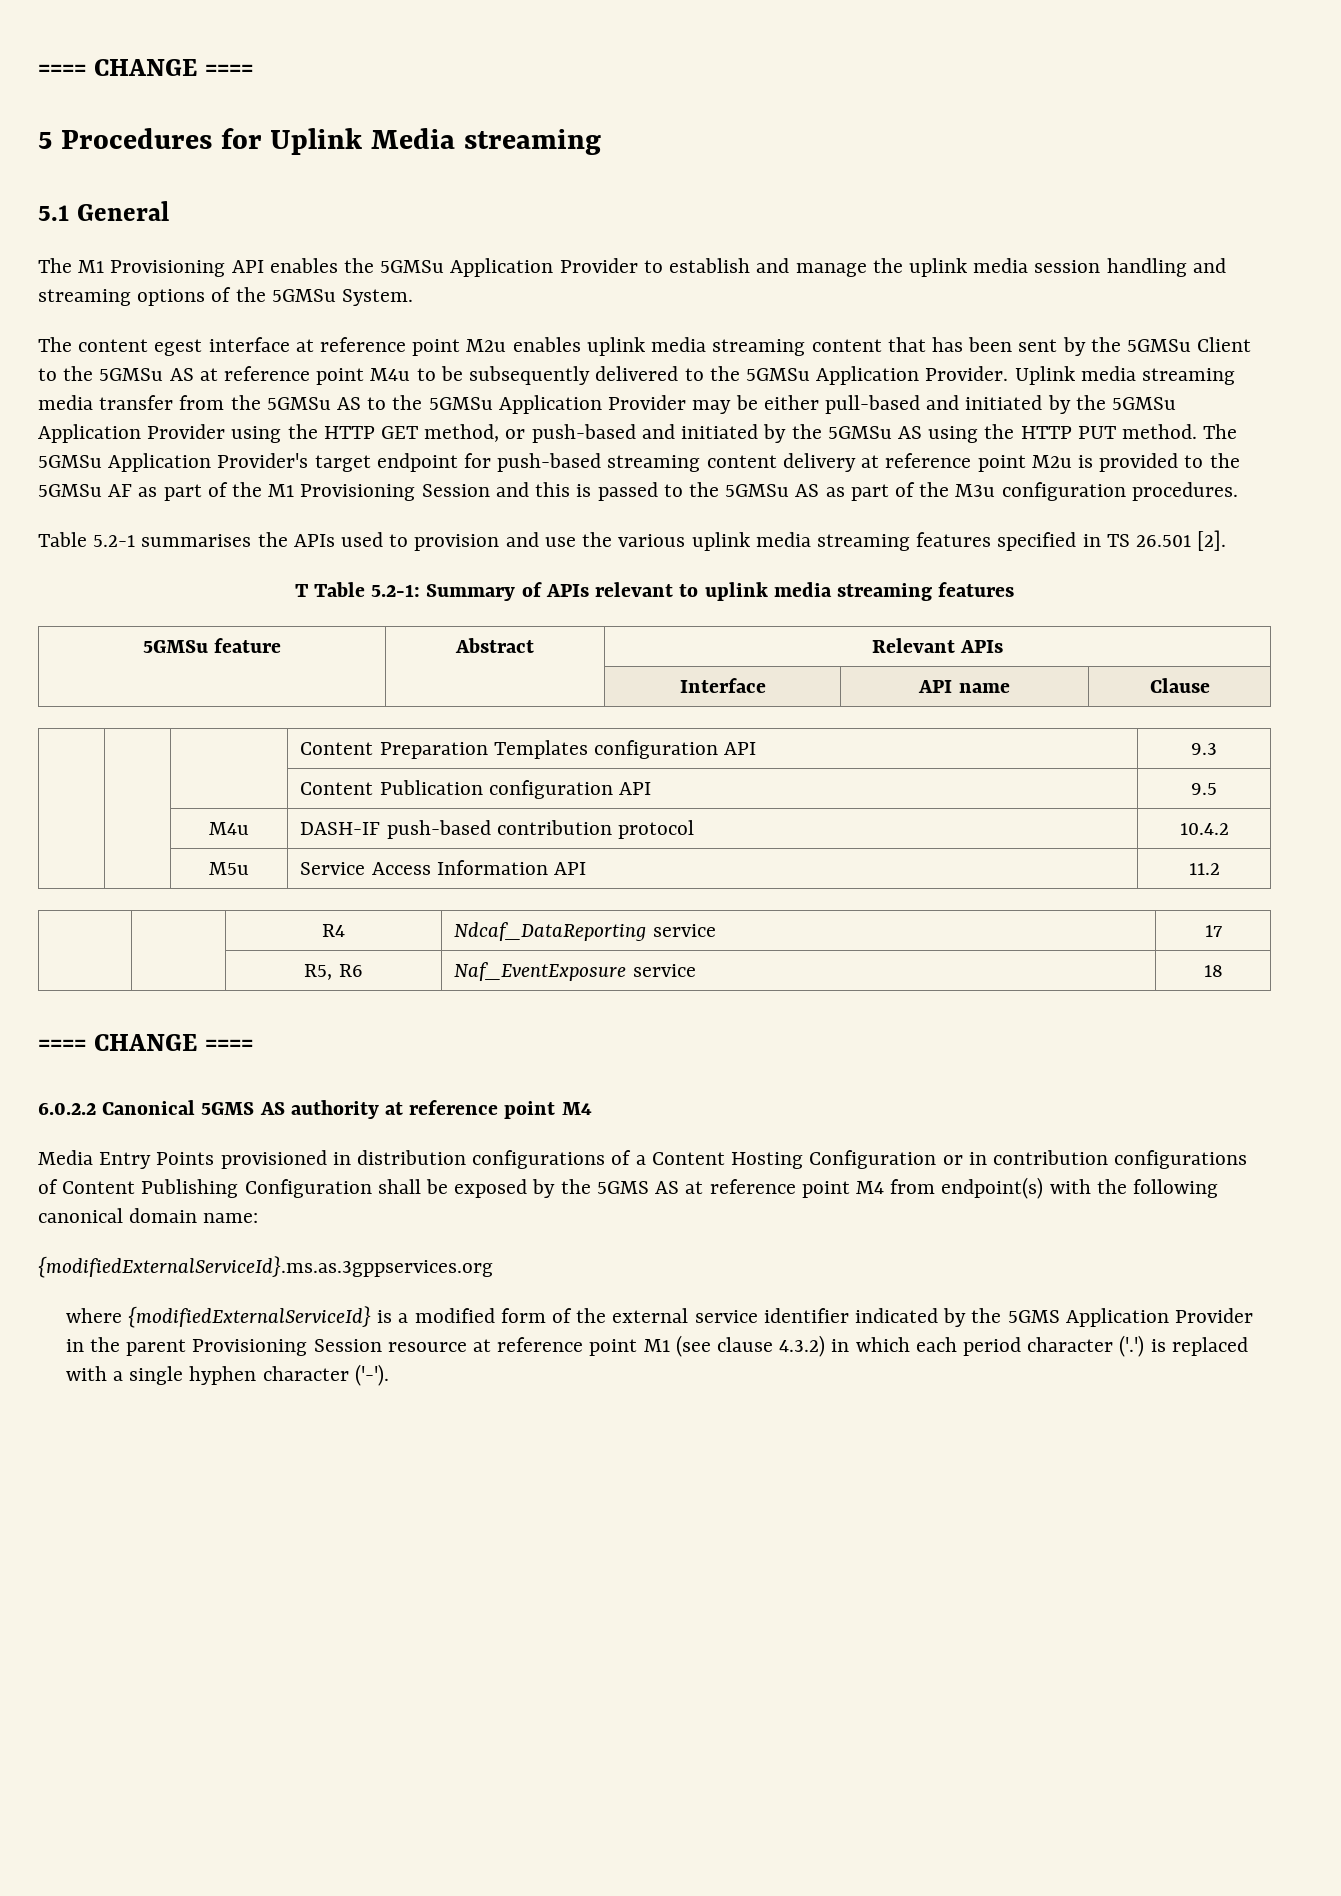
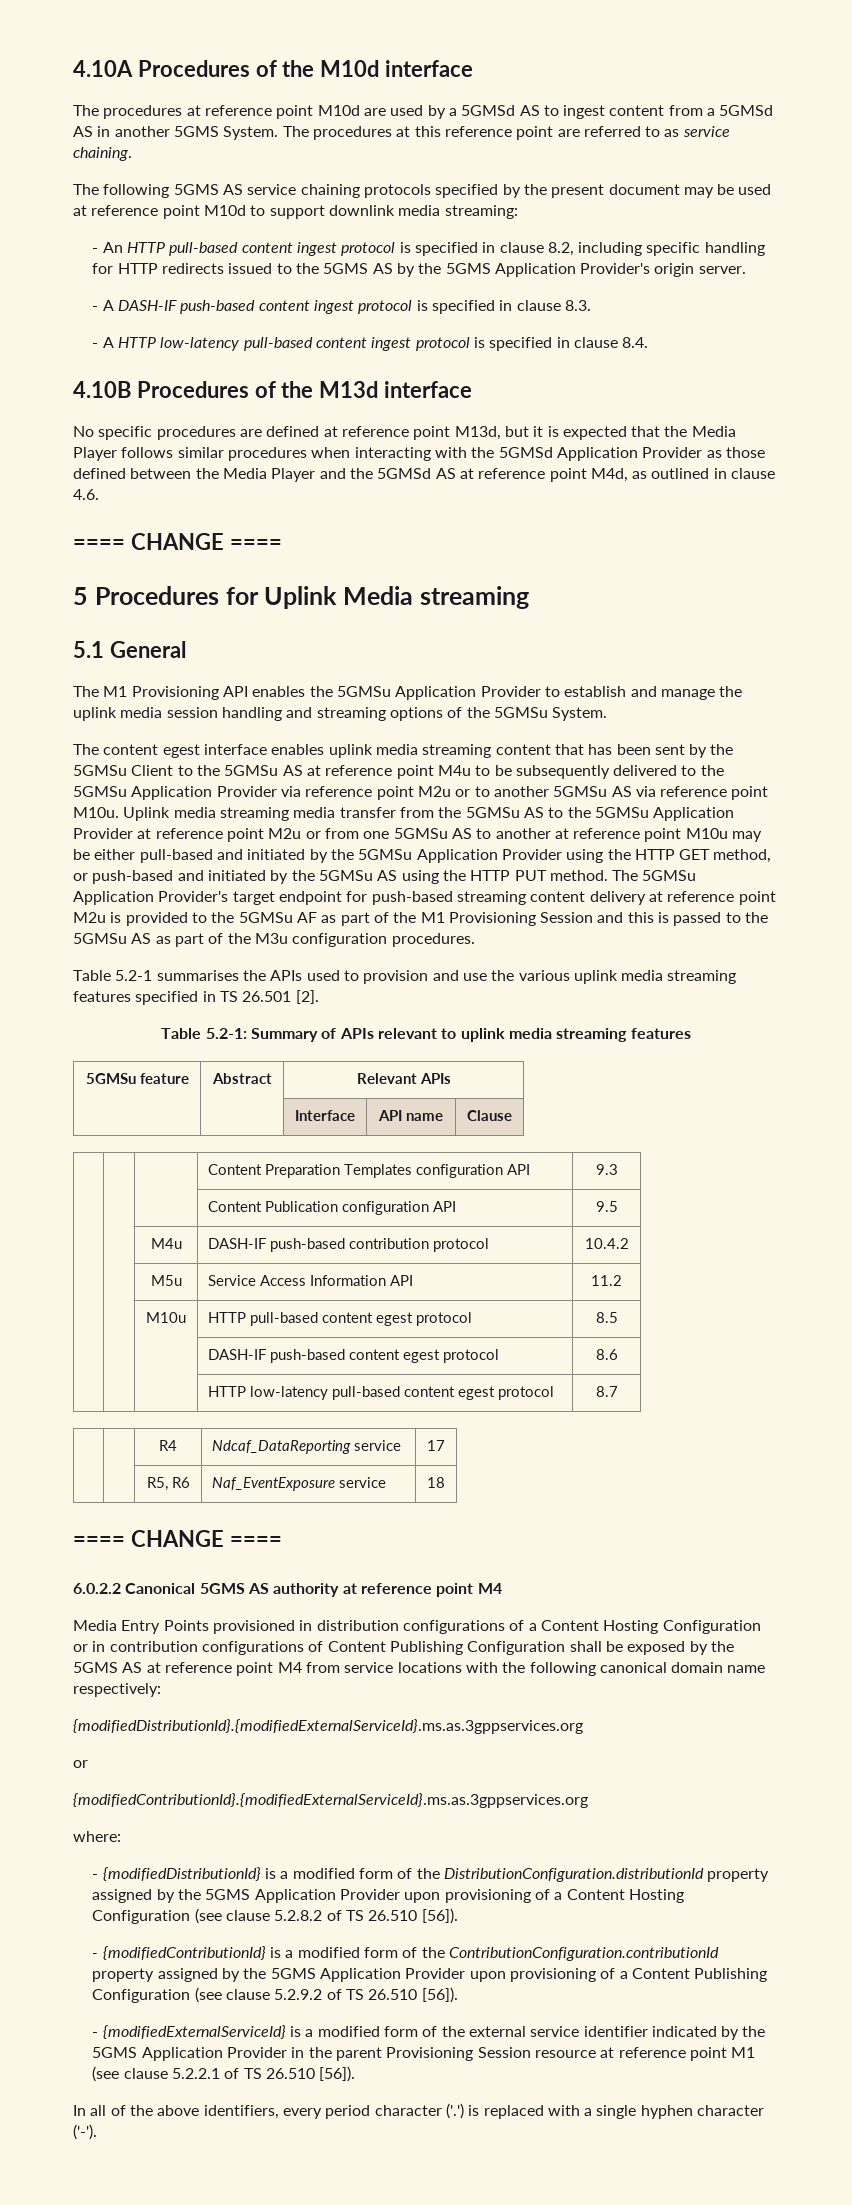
(38, 70) none -> [73,60,474,77] [73,105,774,119] [73,126,730,140] [73,147,132,161] [73,184,772,198] [73,205,518,219] [92,242,765,256] [92,263,746,277] [92,300,591,314] [92,337,649,351] [73,381,473,398] [73,426,736,440] [73,447,765,461] [73,468,776,482] [73,489,99,500] 4.10A Procedures of the M10d interface // The procedures at reference point M10d are used by a 5GMSd AS to ingest content from a 5GMSd AS in another 5GMS System. The procedures at this reference point are referred to as service chaining. // The following 5GMS AS service chaining protocols specified by the present document may be used at reference point M10d to support downlink media streaming: // - An HTTP pull-based content ingest protocol is specified in clause 8.2, including specific handling for HTTP redirects issued to the 5GMS AS by the 5GMS Application Provider's origin server. // - A DASH-IF push-based content ingest protocol is specified in clause 8.3. // - A HTTP low-latency pull-based content ingest protocol is specified in clause 8.4. // 4.10B Procedures of the M13d interface // No specific procedures are defined at reference point M13d, but it is expected that the Media Player follows similar procedures when interacting with the 5GMSd Application Provider as those defined between the Media Player and the 5GMSd AS at reference point M4d, as outlined in clause 4.6. //
[295,337,507,356] at reference point M2u -> (267, 749) none
[925,366,1009,381] Provider. -> [216,786,769,800] [73,807,119,818] Provider via reference point M2u or to another 5GMSu AS via reference point M10u.
(687, 402) none -> [137,828,728,842] at reference point M2u or from one 5GMSu AS to another at reference point M10u
[294,584,309,597] T -> (319, 997) none
(1220, 869) none -> [146,1312,186,1323] [208,1312,473,1326] [595,1312,618,1323] [208,1349,500,1363] [595,1349,618,1360] [208,1386,555,1400] [595,1386,618,1397] // | | M10u | HTTP pull-based content egest protocol | 8.5 // | | | DASH-IF push-based content egest protocol | 8.6 // | | | HTTP low-latency pull-based content egest protocol | 8.7
[941,1177,1044,1199] endpoint(s) -> [344,1662,462,1673] service locations
[203,1213,259,1223] [38,1256,493,1278] [65,1308,122,1323] name: // {modifiedExternalServiceId}.ms.as.3gppservices.org // where -> [727,1665,766,1673] [73,1683,161,1697] [73,1719,583,1734] [73,1760,88,1768] [73,1793,588,1808] [73,1831,121,1842] [92,1867,770,1882] [92,1889,684,1903] [92,1908,458,1924] [92,1946,719,1961] [92,1968,768,1982] [92,1987,458,2003] [92,2032,99,2037] name respectively: // {modifiedDistributionId}.{modifiedExternalServiceId}.ms.as.3gppservices.org // or // {modifiedContributionId}.{modifiedExternalServiceId}.ms.as.3gppservices.org // where: // - {modifiedDistributionId} is a modified form of the DistributionConfiguration.distributionId property assigned by the 5GMS Application Provider upon provisioning of a Content Hosting Configuration (see clause 5.2.8.2 of TS 26.510 [56]). // - {modifiedContributionId} is a modified form of the ContributionConfiguration.contributionId property assigned by the 5GMS Application Provider upon provisioning of a Content Publishing Configuration (see clause 5.2.9.2 of TS 26.510 [56]). // -
[779,1335,957,1357] 4.3.2) in which each -> [171,2066,356,2082] [73,2105,322,2119] 5.2.2.1 of TS 26.510 [56]). // In all of the above identifiers, every

